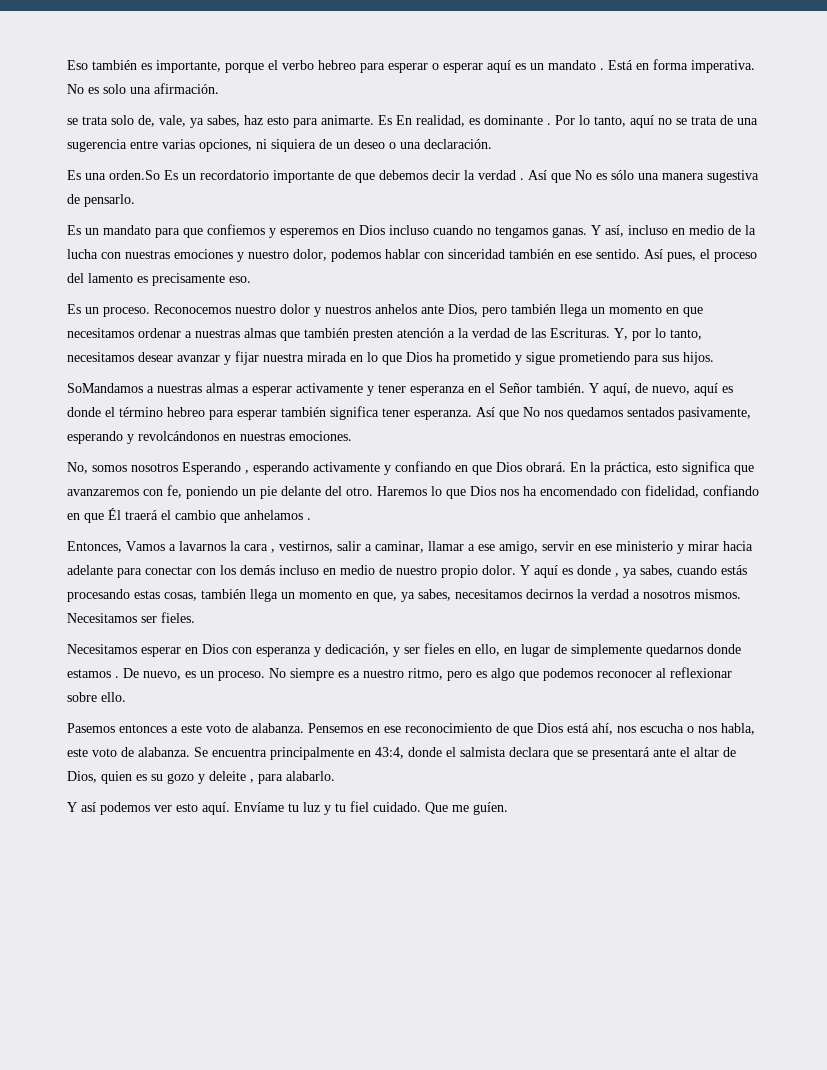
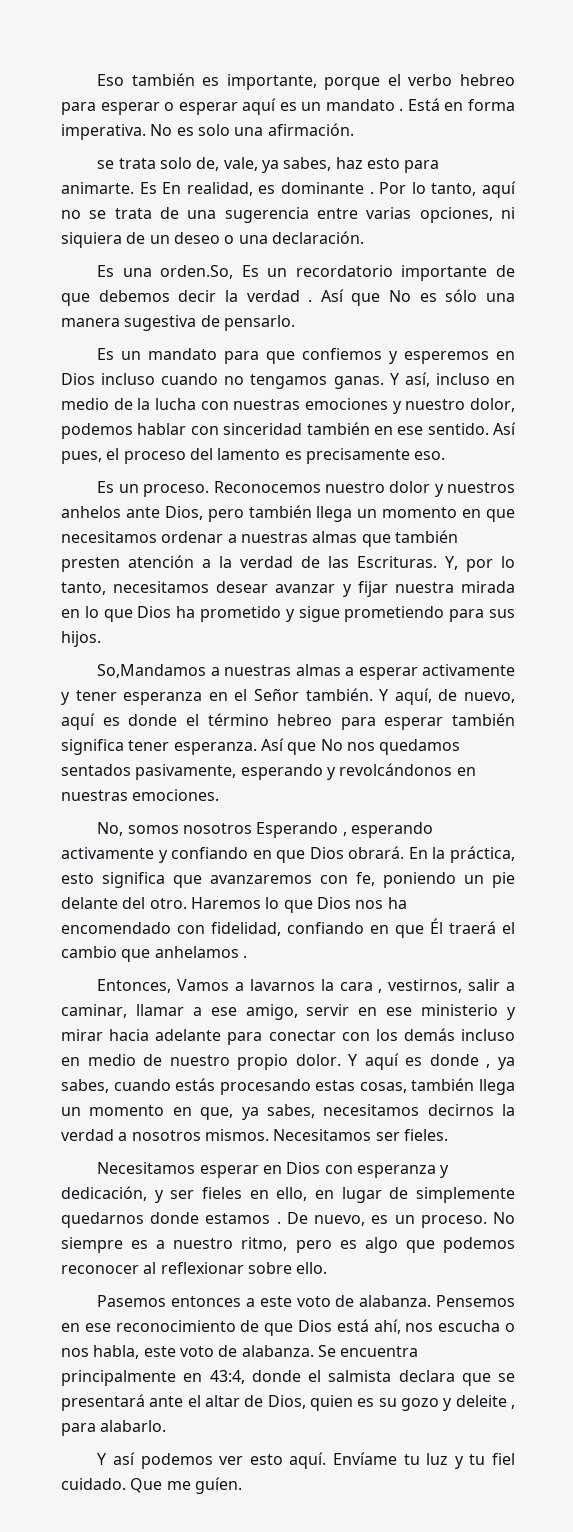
[109,170,160,180] orden.So -> [160,265,234,279] orden.So,
[67,383,143,393] SoMandamos -> [97,664,207,678] So,Mandamos

